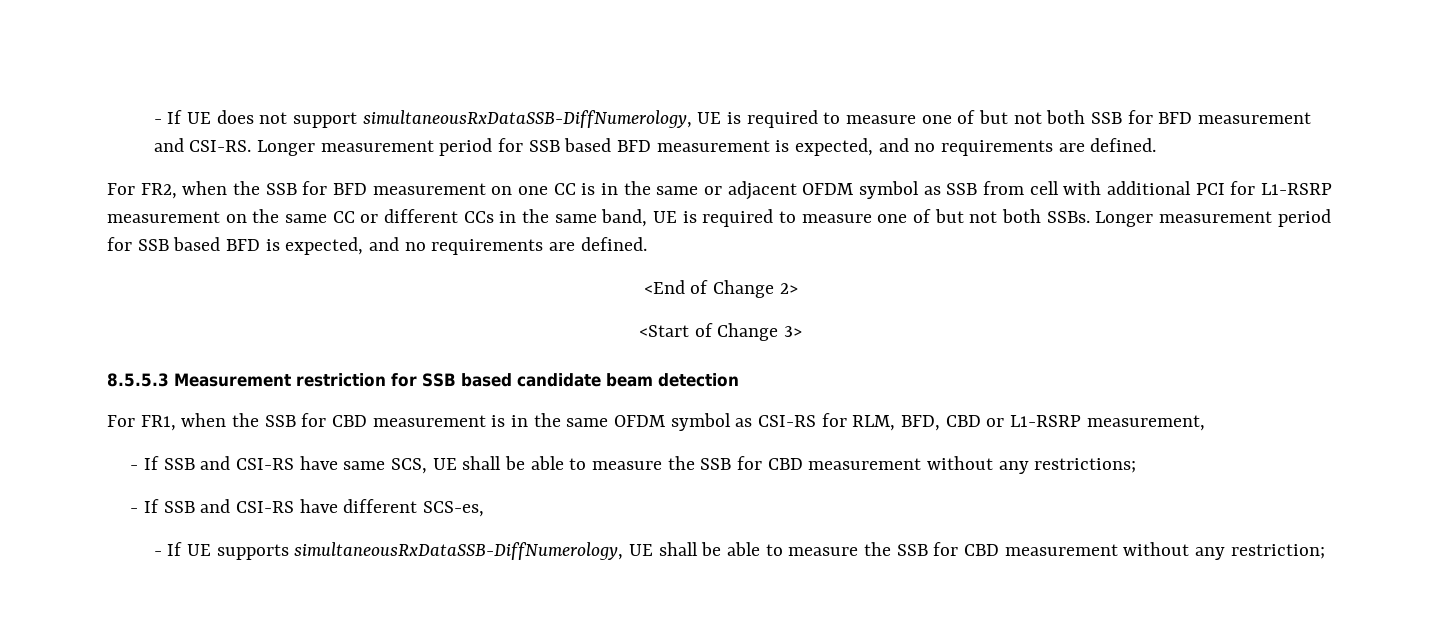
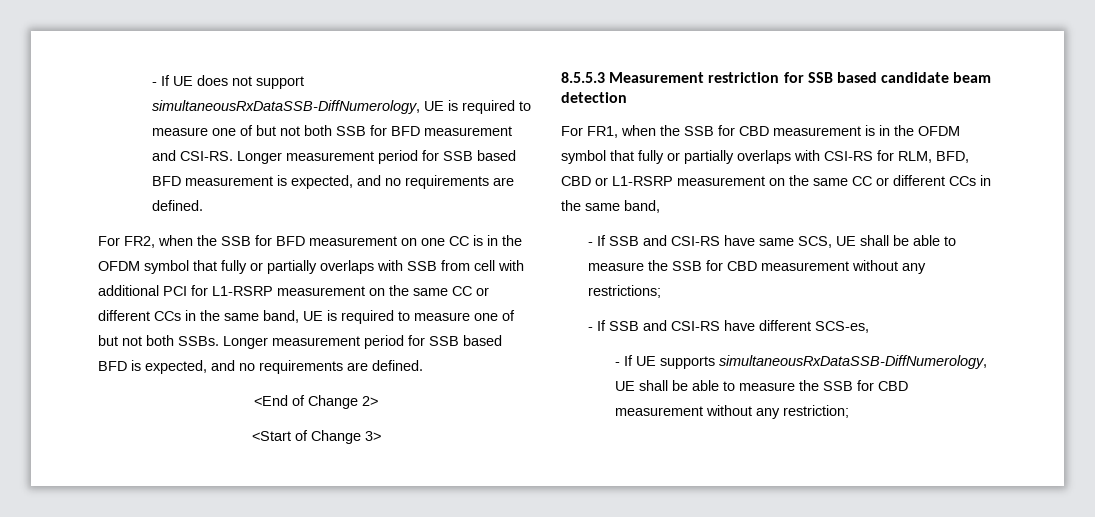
[656,181,941,200] same or adjacent OFDM symbol as -> [98,260,403,274] OFDM symbol that fully or partially overlaps with
[566,413,753,431] same OFDM symbol as -> [918,126,960,136] [561,150,820,164] OFDM symbol that fully or partially overlaps with
[1086,415,1205,431] measurement, -> [677,175,991,186] [561,200,660,213] measurement on the same CC or different CCs in the same band,

